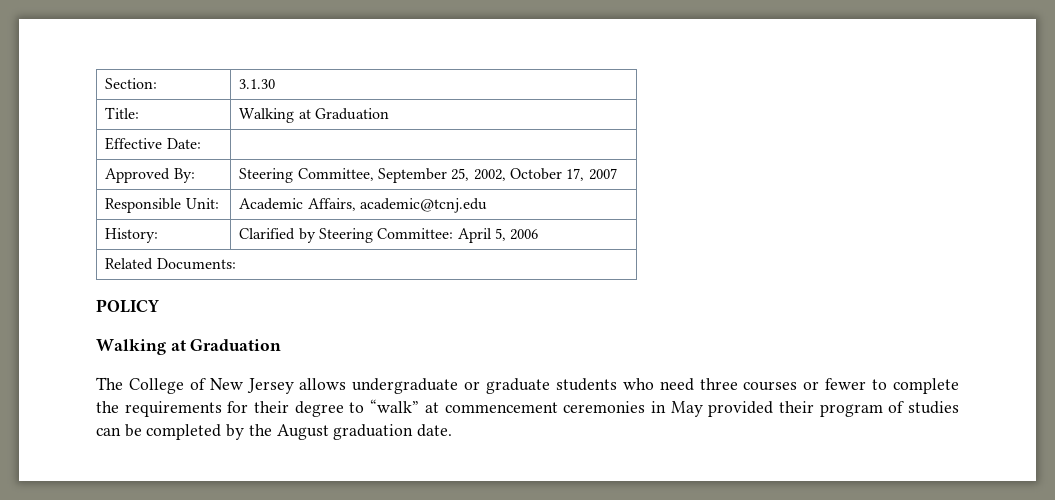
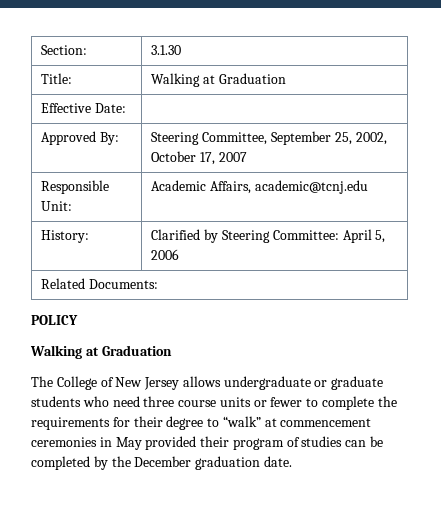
[743,381,798,391] courses -> [178,397,251,407] course units
[276,424,329,440] August -> [134,456,192,467] December

